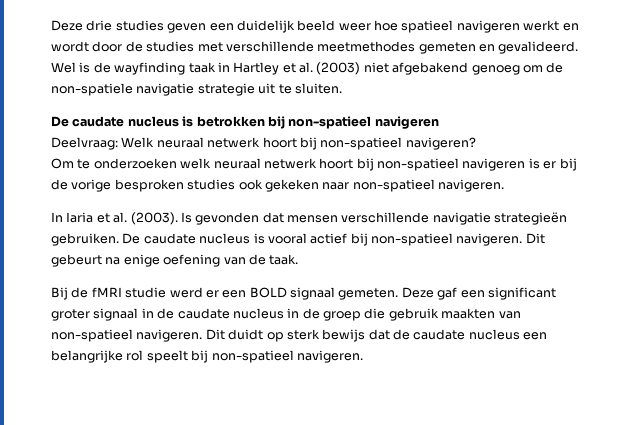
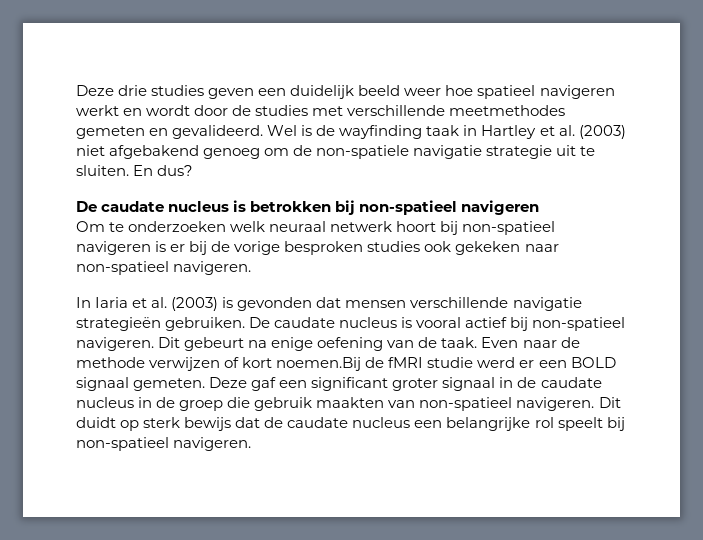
(342, 88) none -> [133,165,194,176] En dus?
[51,137,476,150] // Deelvraag: Welk neuraal netwerk hoort bij non-spatieel navigeren? -> (540, 207) none
[130,212,192,225] (2003). Is -> [171,297,234,311] (2003) is
[51,287,68,300] // Bij -> [481,337,580,348] [76,357,362,371] Even naar de methode verwijzen of kort noemen.Bij

